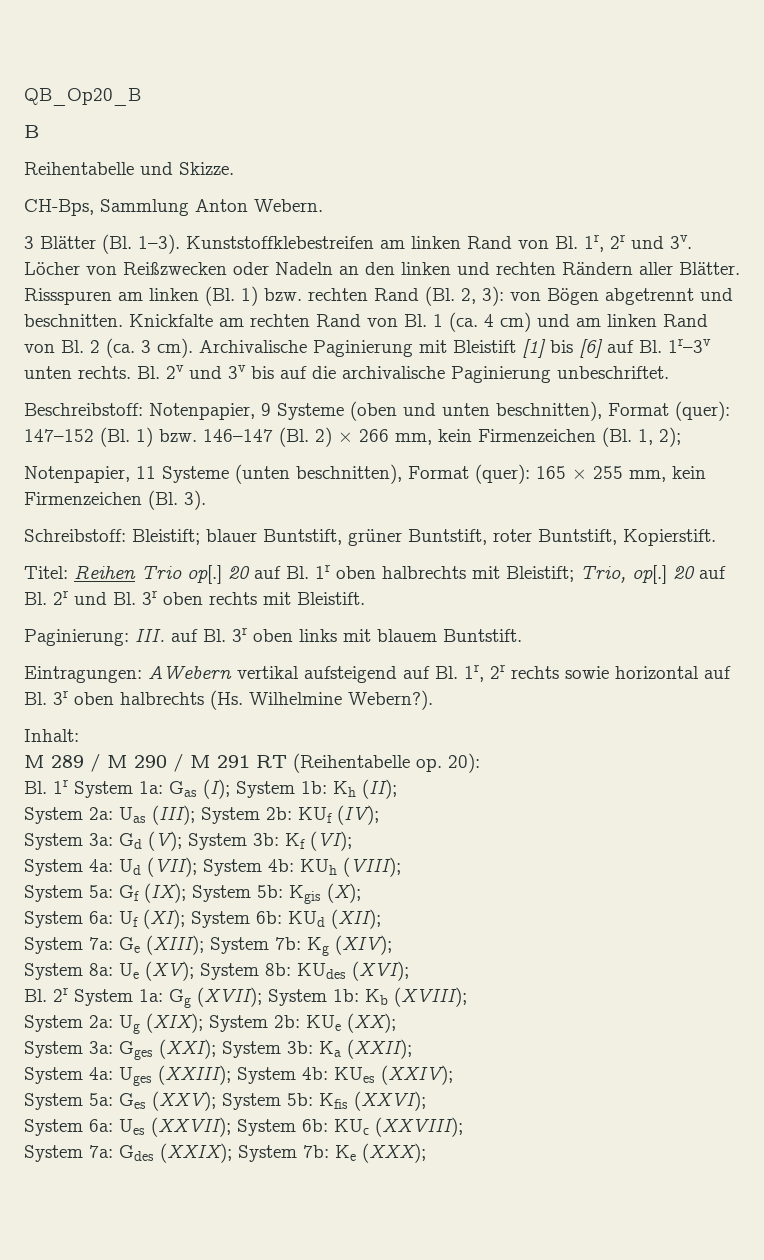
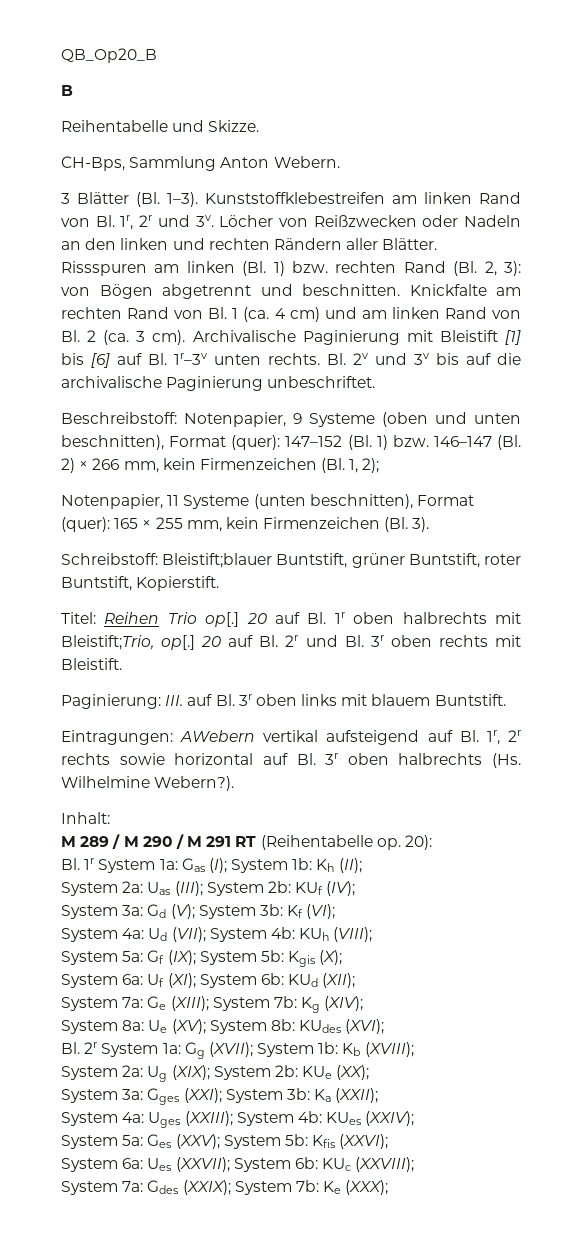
[132,529,257,545] Bleistift; blauer -> [162,553,273,568] Bleistift;blauer
[506,566,626,583] Bleistift; Trio, -> [61,635,154,650] Bleistift;Trio,

